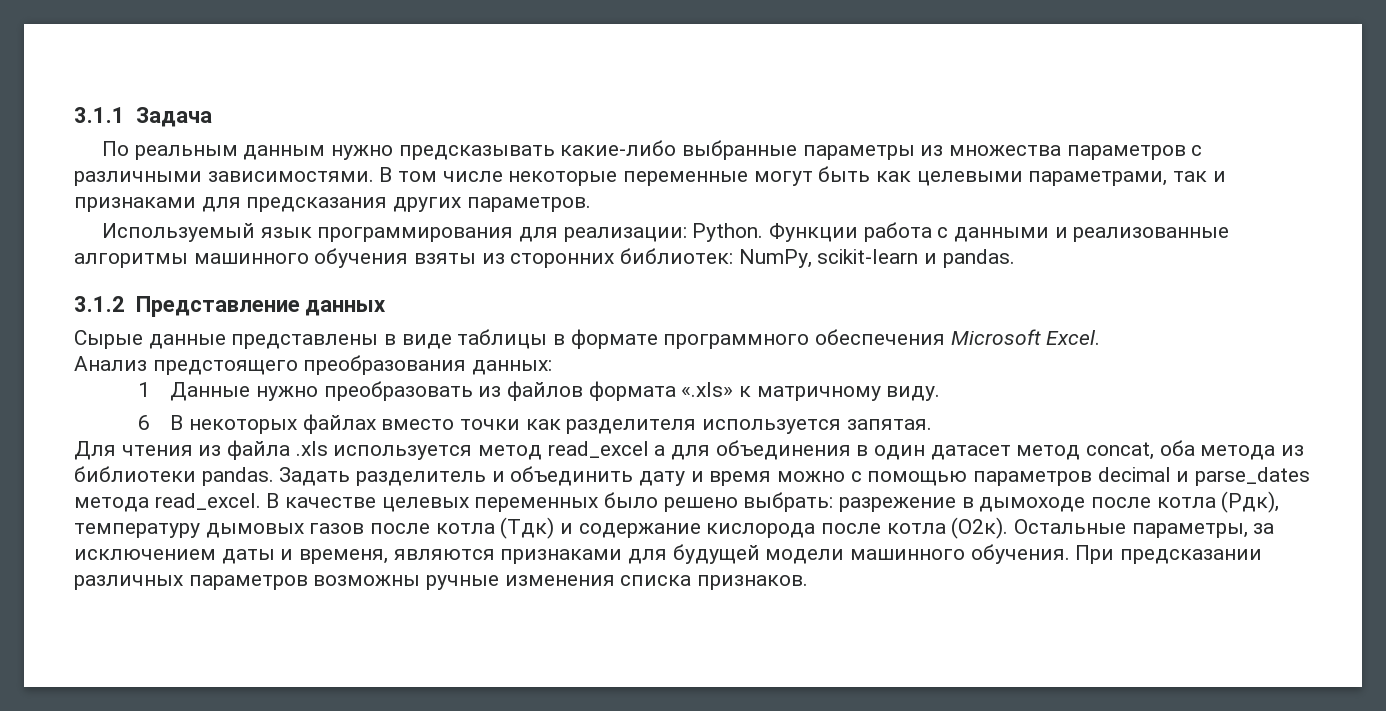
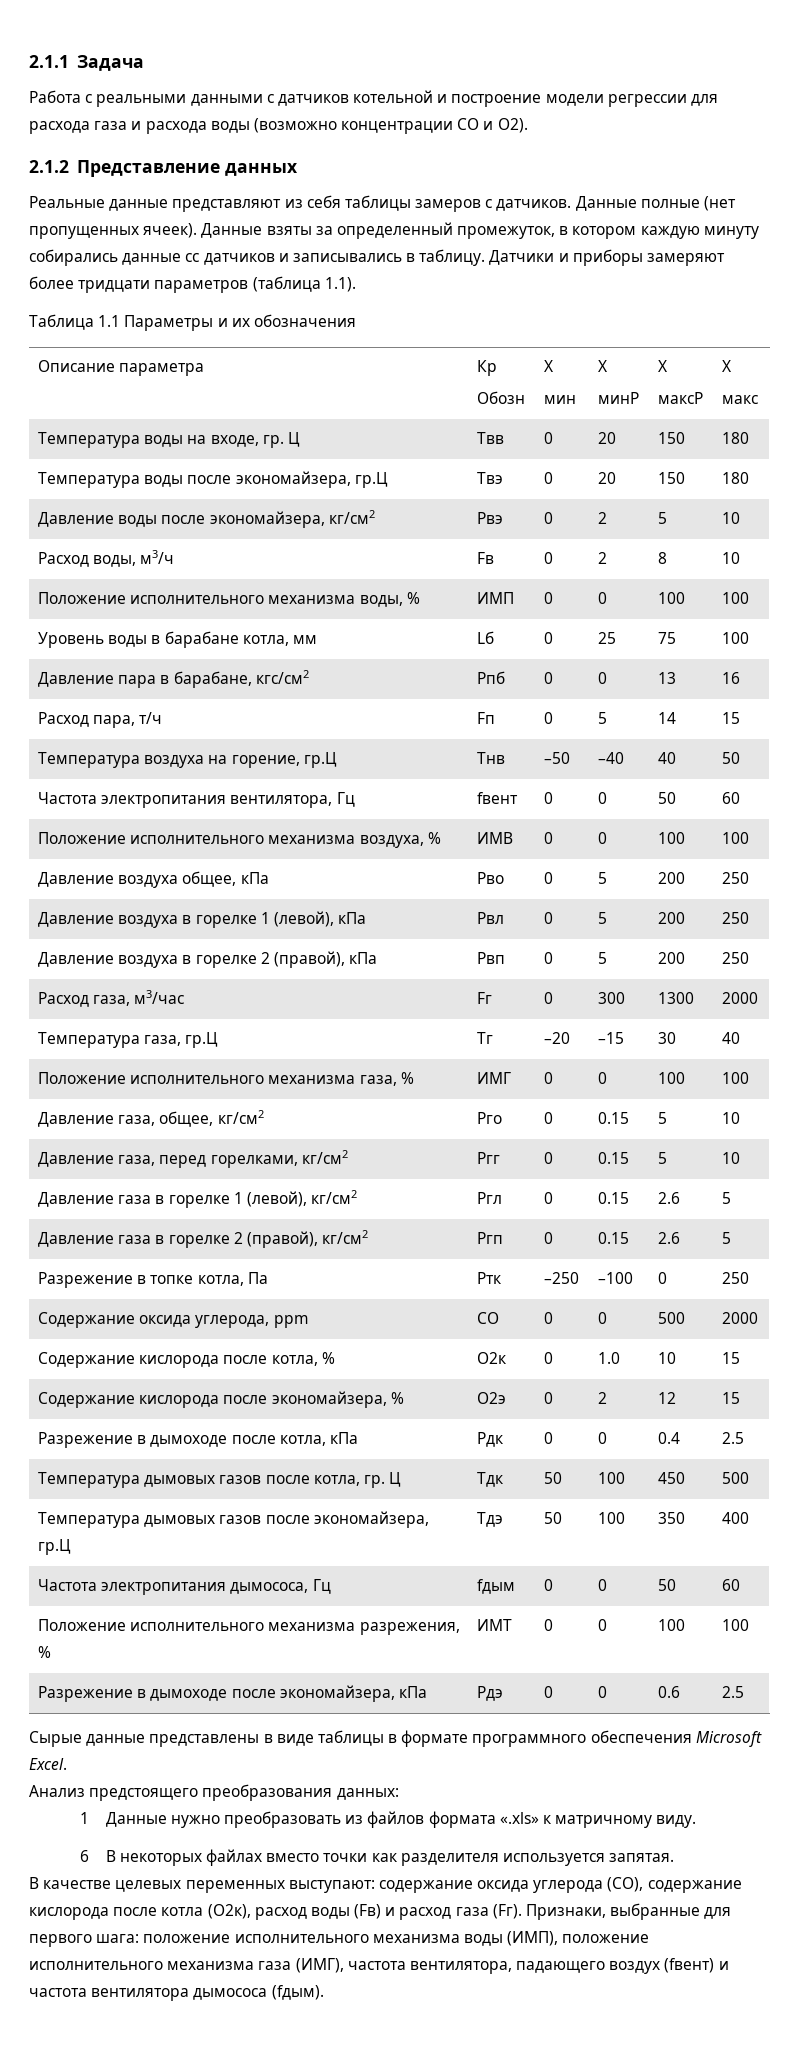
[74,107,125,123] 3.1.1 -> [29,55,69,68] 2.1.1
[101,140,1203,160] [74,166,1226,186] [74,197,591,212] [101,222,1230,242] [74,248,1015,268] [74,296,387,317] По реальным данным нужно предсказывать какие-либо выбранные параметры из множества параметров с различными зависимостями. В том числе некоторые переменные могут быть как целевыми параметрами, так и признаками для предсказания других параметров. // Используемый язык программирования для реализации: Python. Функции работа с данными и реализованные алгоритмы машинного обучения взяты из сторонних библиотек: NumPy, scikit-learn и pandas. // 3.1.2 Представление данных -> [29,90,719,107] [29,118,528,134] [29,160,298,177] [29,195,737,212] [29,222,759,239] [29,249,726,266] [29,276,356,293] [29,314,356,331] [38,360,205,376] [477,360,498,376] [477,391,526,404] [544,360,555,372] [544,395,577,404] [598,360,609,372] [598,392,640,404] [658,360,669,372] [658,392,704,404] [722,360,733,372] [722,395,759,404] [38,432,300,448] [477,432,505,444] [544,432,554,444] [598,432,617,444] [658,432,686,444] [722,432,750,444] [38,471,388,488] [477,472,504,484] [544,472,554,484] [598,472,617,484] [658,472,686,484] [722,472,750,484] [38,510,375,528] [477,512,504,524] [544,512,554,524] [598,512,608,524] [658,512,668,524] [722,512,741,524] [38,550,175,567] [477,552,495,564] [544,552,554,564] [598,552,608,564] [658,552,668,564] [722,552,741,564] [38,592,420,607] [477,592,515,604] [544,592,554,604] [598,592,608,604] [658,592,686,604] [722,592,750,604] [38,631,317,648] [477,631,495,644] [544,632,554,644] [598,632,617,644] [658,632,677,644] [722,632,750,644] [38,670,309,688] [477,671,506,684] [544,672,554,684] [598,672,608,684] [658,672,677,684] [722,672,741,684] [38,712,163,728] [477,712,496,724] [544,712,554,724] [598,712,608,724] [658,712,677,724] [722,712,741,724] [38,752,337,768] [477,752,506,764] [544,752,571,764] [598,752,625,764] [658,752,677,764] [722,752,741,764] [38,792,355,808] [477,792,519,804] [544,792,554,804] [598,792,608,804] [658,792,677,804] [722,792,741,804] [38,832,441,848] [477,832,514,844] [544,832,554,844] [598,832,608,844] [658,832,686,844] [722,832,750,844] [38,871,269,888] [477,872,505,884] [544,872,554,884] [598,872,608,884] [658,872,686,884] [722,872,750,884] [38,911,367,928] [477,912,505,924] [544,912,554,924] [598,912,608,924] [658,912,686,924] [722,912,750,924] [38,951,378,968] [477,952,506,964] [544,952,554,964] [598,952,608,964] [658,952,686,964] [722,952,750,964] [38,990,185,1007] [477,992,493,1004] [544,992,554,1004] [598,992,626,1004] [658,992,695,1004] [722,992,759,1004] [38,1032,219,1048] [477,1032,494,1044] [544,1032,571,1044] [598,1032,625,1044] [658,1032,677,1044] [722,1032,741,1044] [38,1072,414,1086] [477,1072,512,1084] [544,1072,554,1084] [598,1072,608,1084] [658,1072,686,1084] [722,1072,750,1084] [38,1110,264,1127] [477,1112,503,1124] [544,1112,554,1124] [598,1112,630,1124] [658,1112,668,1124] [722,1112,741,1124] [38,1150,348,1168] [477,1152,501,1164] [544,1152,554,1164] [598,1152,630,1164] [658,1152,668,1164] [722,1152,741,1164] [38,1190,358,1208] [477,1192,503,1204] [544,1192,554,1204] [598,1192,630,1204] [658,1192,681,1204] [722,1192,732,1204] [38,1230,369,1248] [477,1232,504,1244] [544,1232,554,1244] [598,1232,630,1244] [658,1232,681,1244] [722,1232,732,1244] [38,1272,268,1288] [477,1272,503,1284] [544,1272,580,1284] [598,1272,634,1284] [658,1272,668,1284] [722,1272,750,1284] [38,1312,309,1328] [477,1312,500,1324] [544,1312,554,1324] [598,1312,608,1324] [658,1312,686,1324] [722,1312,759,1324] [38,1352,335,1368] [477,1352,508,1364] [544,1352,554,1364] [598,1352,621,1364] [658,1352,677,1364] [722,1352,741,1364] [38,1391,404,1408] [477,1392,507,1404] [544,1392,554,1404] [598,1392,608,1404] [658,1392,677,1404] [722,1392,741,1404] [38,1432,358,1448] [477,1432,505,1447] [544,1432,554,1444] [598,1432,608,1444] [658,1432,681,1444] [722,1432,745,1444] [38,1472,402,1488] [477,1472,505,1487] [544,1472,563,1484] [598,1472,626,1484] [658,1472,686,1484] [722,1472,750,1484] [38,1511,429,1528] [38,1539,72,1555] [477,1512,504,1527] [544,1512,563,1524] [598,1512,626,1524] [658,1512,686,1524] [722,1512,750,1524] [38,1579,331,1595] [477,1579,516,1594] [544,1579,554,1591] [598,1579,608,1591] [658,1579,677,1591] [722,1579,741,1591] [38,1619,460,1635] [38,1646,52,1658] [477,1619,513,1631] [544,1619,554,1631] [598,1619,608,1631] [658,1619,686,1631] [722,1619,750,1631] [38,1685,427,1702] [477,1686,504,1701] [544,1686,554,1698] [598,1686,608,1698] [658,1686,681,1698] [722,1686,745,1698] Работа с реальными данными с датчиков котельной и построение модели регрессии для расхода газа и расхода воды (возможно концентрации СО и О2). // 2.1.2 Представление данных // Реальные данные представляют из себя таблицы замеров с датчиков. Данные полные (нет пропущенных ячеек). Данные взяты за определенный промежуток, в котором каждую минуту собирались данные сс датчиков и записывались в таблицу. Датчики и приборы замеряют более тридцати параметров (таблица 1.1). // Таблица 1.1 Параметры и их обозначения // Описание параметра | Кр // Обозн | Х // мин | Х // минР | Х // максР | Х // макс // Температура воды на входе, гр. Ц | Твв | 0 | 20 | 150 | 180 // Температура воды после экономайзера, гр.Ц | Твэ | 0 | 20 | 150 | 180 // Давление воды после экономайзера, кг/см2 | Рвэ | 0 | 2 | 5 | 10 // Расход воды, м3/ч | Fв | 0 | 2 | 8 | 10 // Положение исполнительного механизма воды, % | ИМП | 0 | 0 | 100 | 100 // Уровень воды в барабане котла, мм | Lб | 0 | 25 | 75 | 100 // Давление пара в барабане, кгс/см2 | Рпб | 0 | 0 | 13 | 16 // Расход пара, т/ч | Fп | 0 | 5 | 14 | 15 // Температура воздуха на горение, гр.Ц | Тнв | –50 | –40 | 40 | 50 // Частота электропитания вентилятора, Гц | fвент | 0 | 0 | 50 | 60 // Положение исполнительного механизма воздуха, % | ИМВ | 0 | 0 | 100 | 100 // Давление воздуха общее, кПа | Рво | 0 | 5 | 200 | 250 // Давление воздуха в горелке 1 (левой), кПа | Рвл | 0 | 5 | 200 | 250 // Давление воздуха в горелке 2 (правой), кПа | Рвп | 0 | 5 | 200 | 250 // Расход газа, м3/час | Fг | 0 | 300 | 1300 | 2000 // Температура газа, гр.Ц | Тг | –20 | –15 | 30 | 40 // Положение исполнительного механизма газа, % | ИМГ | 0 | 0 | 100 | 100 // Давление газа, общее, кг/см2 | Рго | 0 | 0.15 | 5 | 10 // Давление газа, перед горелками, кг/см2 | Ргг | 0 | 0.15 | 5 | 10 // Давление газа в горелке 1 (левой), кг/см2 | Ргл | 0 | 0.15 | 2.6 | 5 // Давление газа в горелке 2 (правой), кг/см2 | Ргп | 0 | 0.15 | 2.6 | 5 // Разрежение в топке котла, Па | Ртк | –250 | –100 | 0 | 250 // Содержание оксида углерода, ppm | CO | 0 | 0 | 500 | 2000 // Содержание кислорода после котла, % | O2к | 0 | 1.0 | 10 | 15 // Содержание кислорода после экономайзера, % | О2э | 0 | 2 | 12 | 15 // Разрежение в дымоходе после котла, кПа | Рдк | 0 | 0 | 0.4 | 2.5 // Температура дымовых газов после котла, гр. Ц | Тдк | 50 | 100 | 450 | 500 // Температура дымовых газов после экономайзера, гр.Ц | Тдэ | 50 | 100 | 350 | 400 // Частота электропитания дымососа, Гц | fдым | 0 | 0 | 50 | 60 // Положение исполнительного механизма разрежения, % | ИМТ | 0 | 0 | 100 | 100 // Разрежение в дымоходе после экономайзера, кПа | Рдэ | 0 | 0 | 0.6 | 2.5
[74,440,1305,460] [74,466,1311,486] [74,491,1280,513] [74,517,1275,539] [74,544,1263,564] [74,575,809,590] Для чтения из файла .xls используется метод read_excel а для объединения в один датасет метод concat, оба метода из библиотеки pandas. Задать разделитель и объединить дату и время можно с помощью параметров decimal и parse_dates метода read_excel. В качестве целевых переменных было решено выбрать: разрежение в дымоходе после котла (Pдк), температуру дымовых газов после котла (Tдк) и содержание кислорода после котла (O2к). Остальные параметры, за исключением даты и временя, являются признаками для будущей модели машинного обучения. При предсказании различных параметров возможны ручные изменения списка признаков. -> [29,1877,742,1893] [29,1903,732,1920] [29,1931,650,1947] [29,1958,729,1974] [29,1985,324,2001] В качестве целевых переменных выступают: содержание оксида углерода (CO), содержание кислорода после котла (O2к), расход воды (Fв) и расход газа (Fг). Признаки, выбранные для первого шага: положение исполнительного механизма воды (ИМП), положение исполнительного механизма газа (ИМГ), частота вентилятора, падающего воздух (fвент) и частота вентилятора дымососа (fдым).

